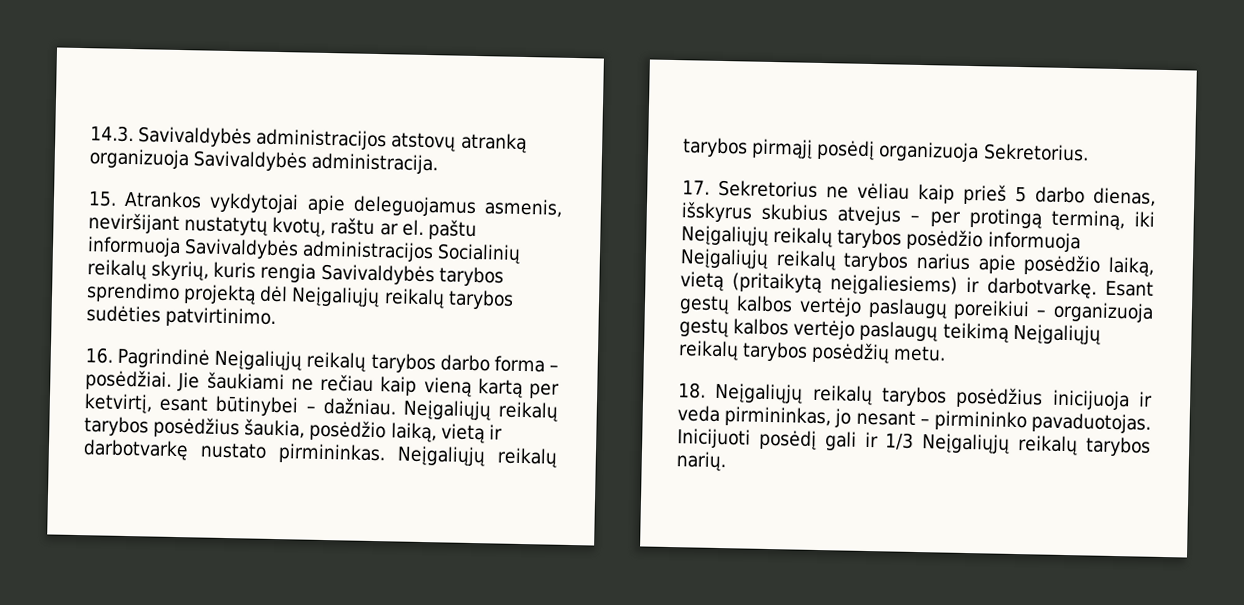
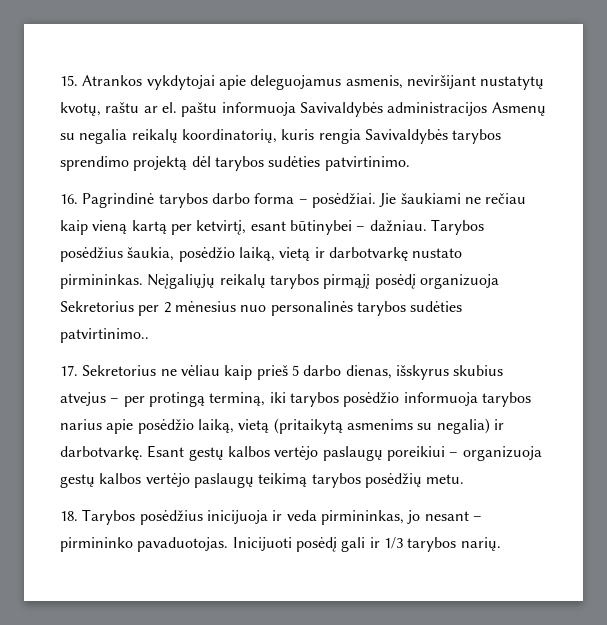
[90,125,527,154] [89,148,439,175] 14.3. Savivaldybės administracijos atstovų atranką organizuoja Savivaldybės administracija. // -> (60, 80) none
[437,243,522,264] [87,259,210,281] Socialinių reikalų skyrių, -> [491,102,546,116] [60,129,277,144] Asmenų su negalia reikalų koordinatorių,
[291,286,445,309] Neįgaliųjų reikalų -> (211, 161) none
[214,349,367,372] Neįgaliųjų reikalų -> (155, 200) none
[402,399,558,422] [84,416,149,437] Neįgaliųjų reikalų tarybos -> [430,219,484,235] Tarybos
[982,143,1089,162] Sekretorius. -> [60,301,463,316] [60,328,149,343] Sekretorius per 2 mėnesius nuo personalinės tarybos sudėties patvirtinimo..
[681,225,834,248] Neįgaliųjų reikalų -> (286, 397) none
[680,248,837,271] Neįgaliųjų reikalų -> (478, 399) none
[829,274,958,296] neįgaliesiems) -> [346,418,490,434] asmenims su negalia)
[1012,323,1101,345] [678,340,739,361] Neįgaliųjų reikalų -> (308, 480) none
[715,382,947,407] Neįgaliųjų reikalų tarybos -> [82,509,136,525] Tarybos
[922,433,1079,456] Neįgaliųjų reikalų -> (403, 543) none

